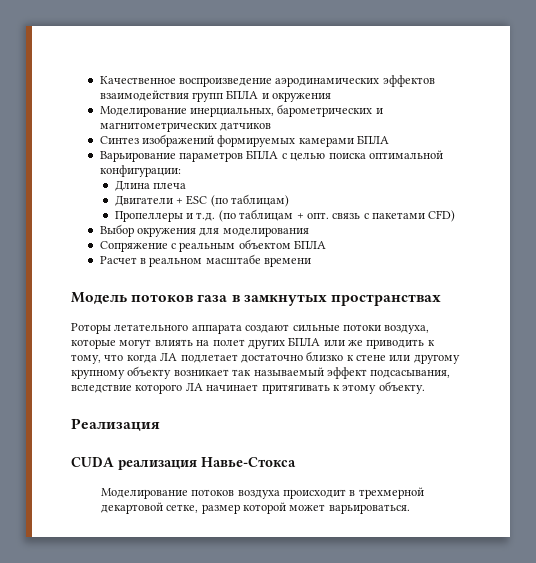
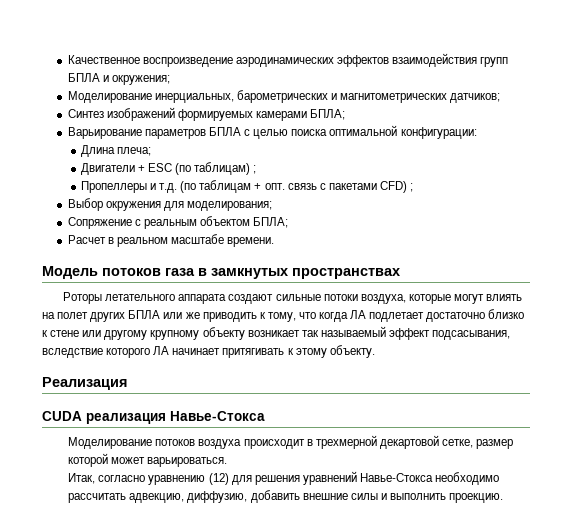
[272,92,332,102] окружения -> [111,75,170,85] окружения;
[220,122,272,131] датчиков -> [450,93,501,103] датчиков;
[357,135,390,144] БПЛА -> [310,109,346,120] БПЛА;
[153,183,187,189] плеча -> [117,147,152,156] плеча;
(290, 200) none -> [253,165,257,174] ;
(456, 216) none -> [410,183,414,192] ;
[222,227,309,237] моделирования -> [187,201,273,211] моделирования;
[294,240,327,249] БПЛА -> [253,217,289,228] БПЛА;
[264,257,312,267] времени -> [227,237,275,247] времени.
(410, 509) none -> [68,471,500,485] [68,490,504,503] // Итак, согласно уравнению (12) для решения уравнений Навье-Стокса необходимо рассчитать адвекцию, диффузию, добавить внешние силы и выполнить проекцию.

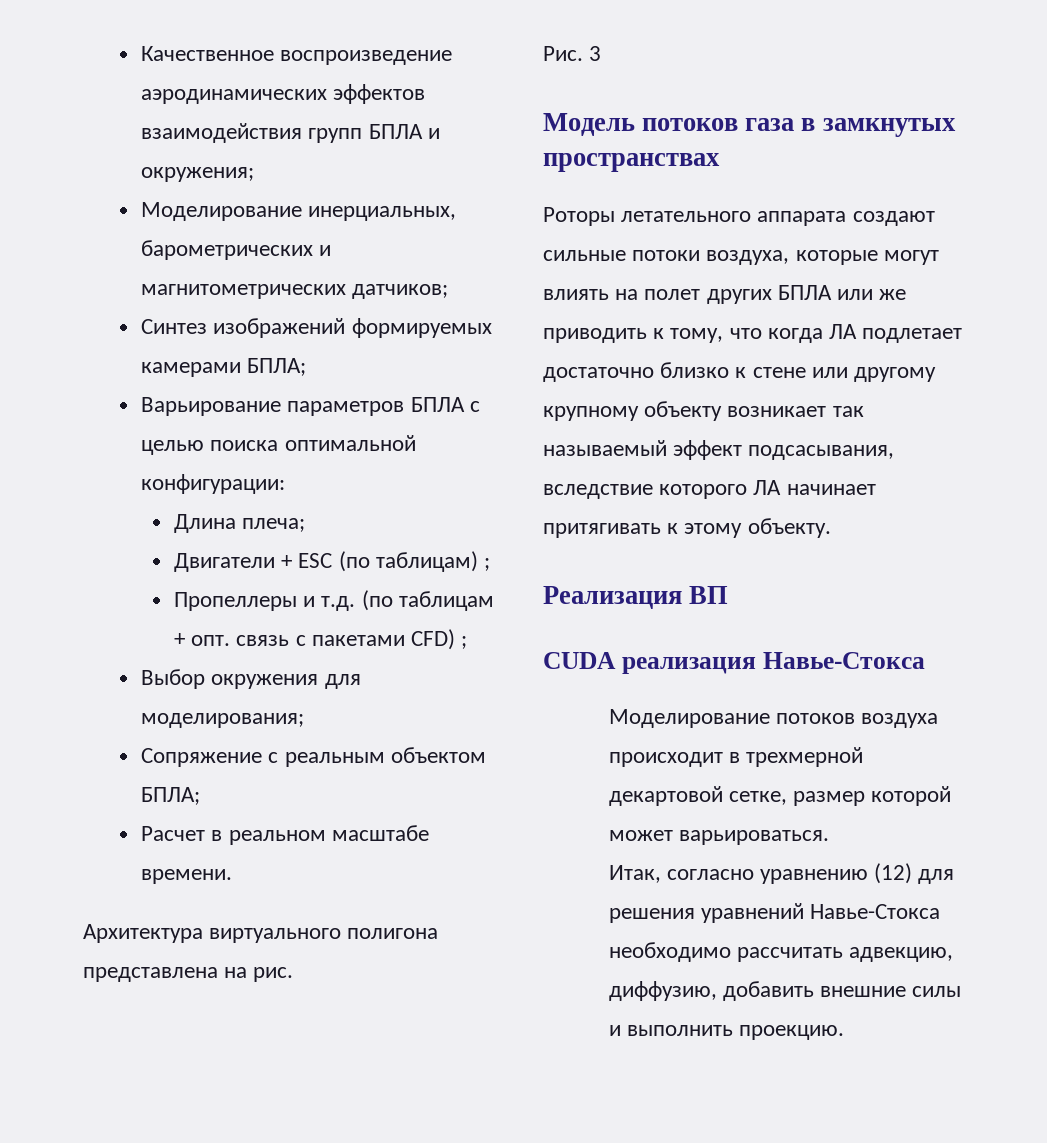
(275, 242) none -> [83,924,439,943] [83,967,294,982] [543,46,602,61] // Архитектура виртуального полигона представлена на рис. // Рис. 3
(127, 383) none -> [689,586,729,604] ВП

